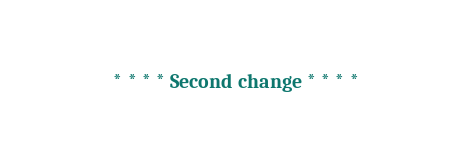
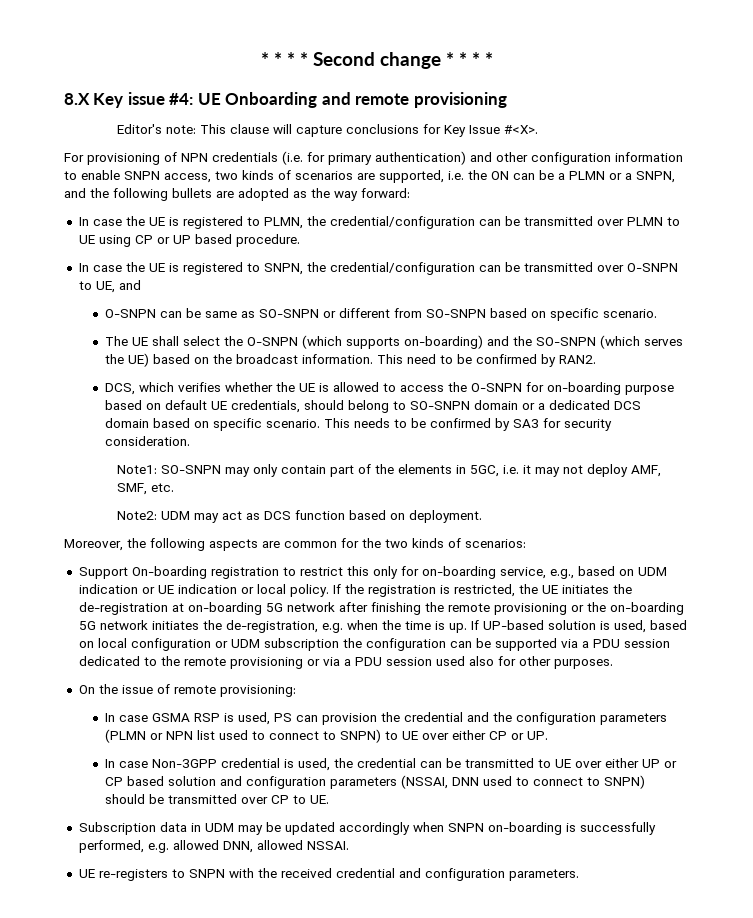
(359, 81) none -> [64,92,507,108] [117,124,539,137] [64,151,683,165] [64,170,675,183] [64,188,410,201] [78,216,680,229] [78,234,300,247] [78,262,678,275] [78,280,141,293] [105,308,658,321] [105,335,684,349] [105,353,597,367] [105,382,675,395] [105,400,642,413] [105,418,613,431] [105,436,191,446] [117,464,662,477] [117,483,175,495] [117,510,483,523] [64,538,526,551] [78,566,667,579] [78,584,632,597] [78,602,684,615] [78,620,687,633] [78,638,670,651] [78,656,613,669] [78,684,296,697] [105,712,668,725] [105,729,549,743] [105,758,678,771] [105,775,646,789] [105,794,330,804] [78,822,656,835] [78,840,349,853] [78,868,579,881] // 8.X Key issue #4: UE Onboarding and remote provisioning // Editor's note: This clause will capture conclusions for Key Issue #<X>. // For provisioning of NPN credentials (i.e. for primary authentication) and other configuration information to enable SNPN access, two kinds of scenarios are supported, i.e. the ON can be a PLMN or a SNPN, and the following bullets are adopted as the way forward: // In case the UE is registered to PLMN, the credential/configuration can be transmitted over PLMN to UE using CP or UP based procedure. // In case the UE is registered to SNPN, the credential/configuration can be transmitted over O-SNPN to UE, and // O-SNPN can be same as SO-SNPN or different from SO-SNPN based on specific scenario. // The UE shall select the O-SNPN (which supports on-boarding) and the SO-SNPN (which serves the UE) based on the broadcast information. This need to be confirmed by RAN2. // DCS, which verifies whether the UE is allowed to access the O-SNPN for on-boarding purpose based on default UE credentials, should belong to SO-SNPN domain or a dedicated DCS domain based on specific scenario. This needs to be confirmed by SA3 for security consideration. // Note1: SO-SNPN may only contain part of the elements in 5GC, i.e. it may not deploy AMF, SMF, etc. // Note2: UDM may act as DCS function based on deployment. // Moreover, the following aspects are common for the two kinds of scenarios: // Support On-boarding registration to restrict this only for on-boarding service, e.g., based on UDM indication or UE indication or local policy. If the registration is restricted, the UE initiates the de-registration at on-boarding 5G network after finishing the remote provisioning or the on-boarding 5G network initiates the de-registration, e.g. when the time is up. If UP-based solution is used, based on local configuration or UDM subscription the configuration can be supported via a PDU session dedicated to the remote provisioning or via a PDU session used also for other purposes. // On the issue of remote provisioning: // In case GSMA RSP is used, PS can provision the credential and the configuration parameters (PLMN or NPN list used to connect to SNPN) to UE over either CP or UP. // In case Non-3GPP credential is used, the credential can be transmitted to UE over either UP or CP based solution and configuration parameters (NSSAI, DNN used to connect to SNPN) should be transmitted over CP to UE. // Subscription data in UDM may be updated accordingly when SNPN on-boarding is successfully performed, e.g. allowed DNN, allowed NSSAI. // UE re-registers to SNPN with the received credential and configuration parameters.

